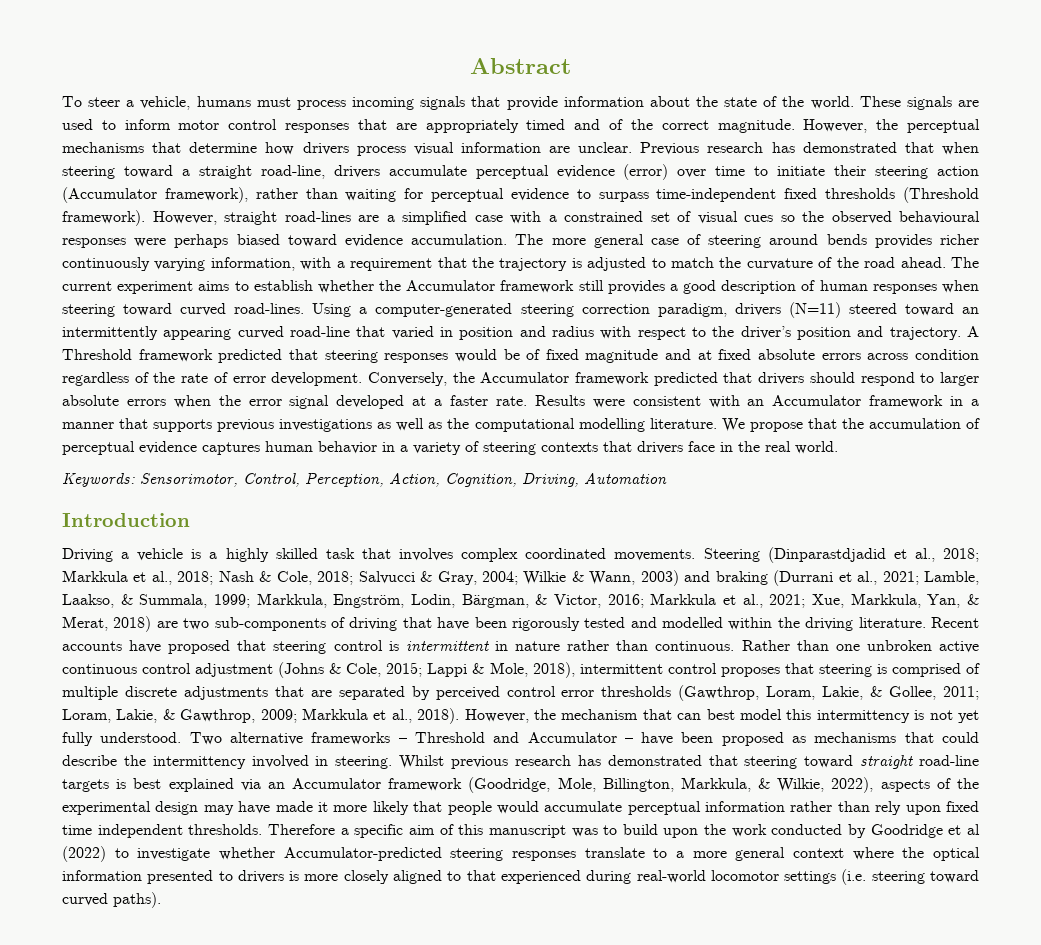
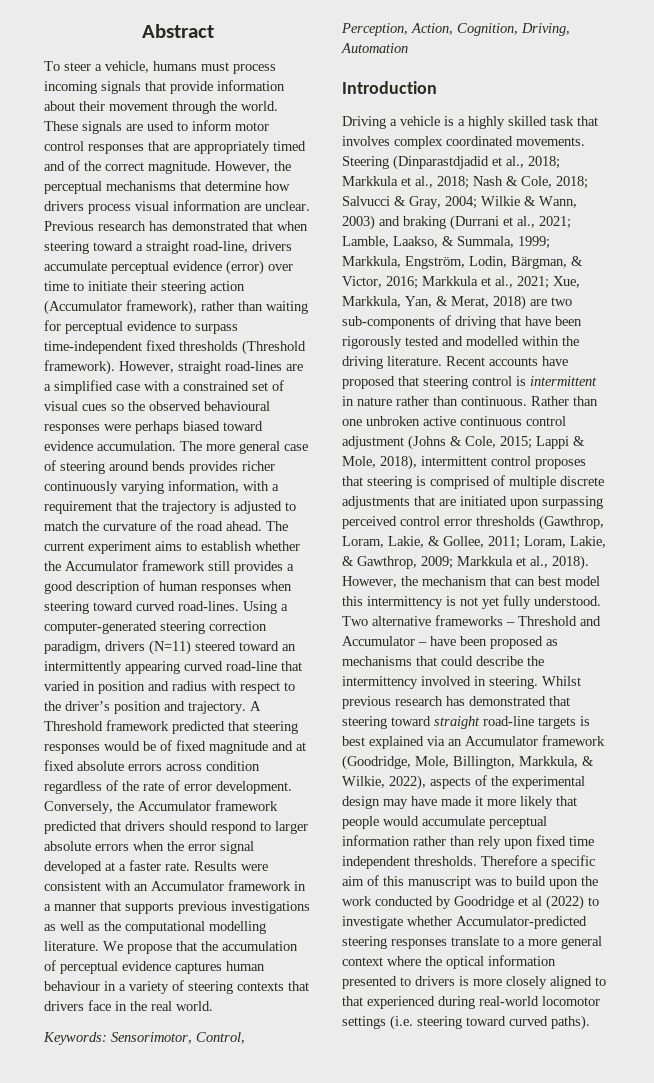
[695,96,778,107] the state of -> [79,101,217,114] their movement through
[318,441,377,454] behavior -> [44,981,100,991] behaviour
[338,686,430,700] separated by -> [460,496,603,509] initiated upon surpassing

